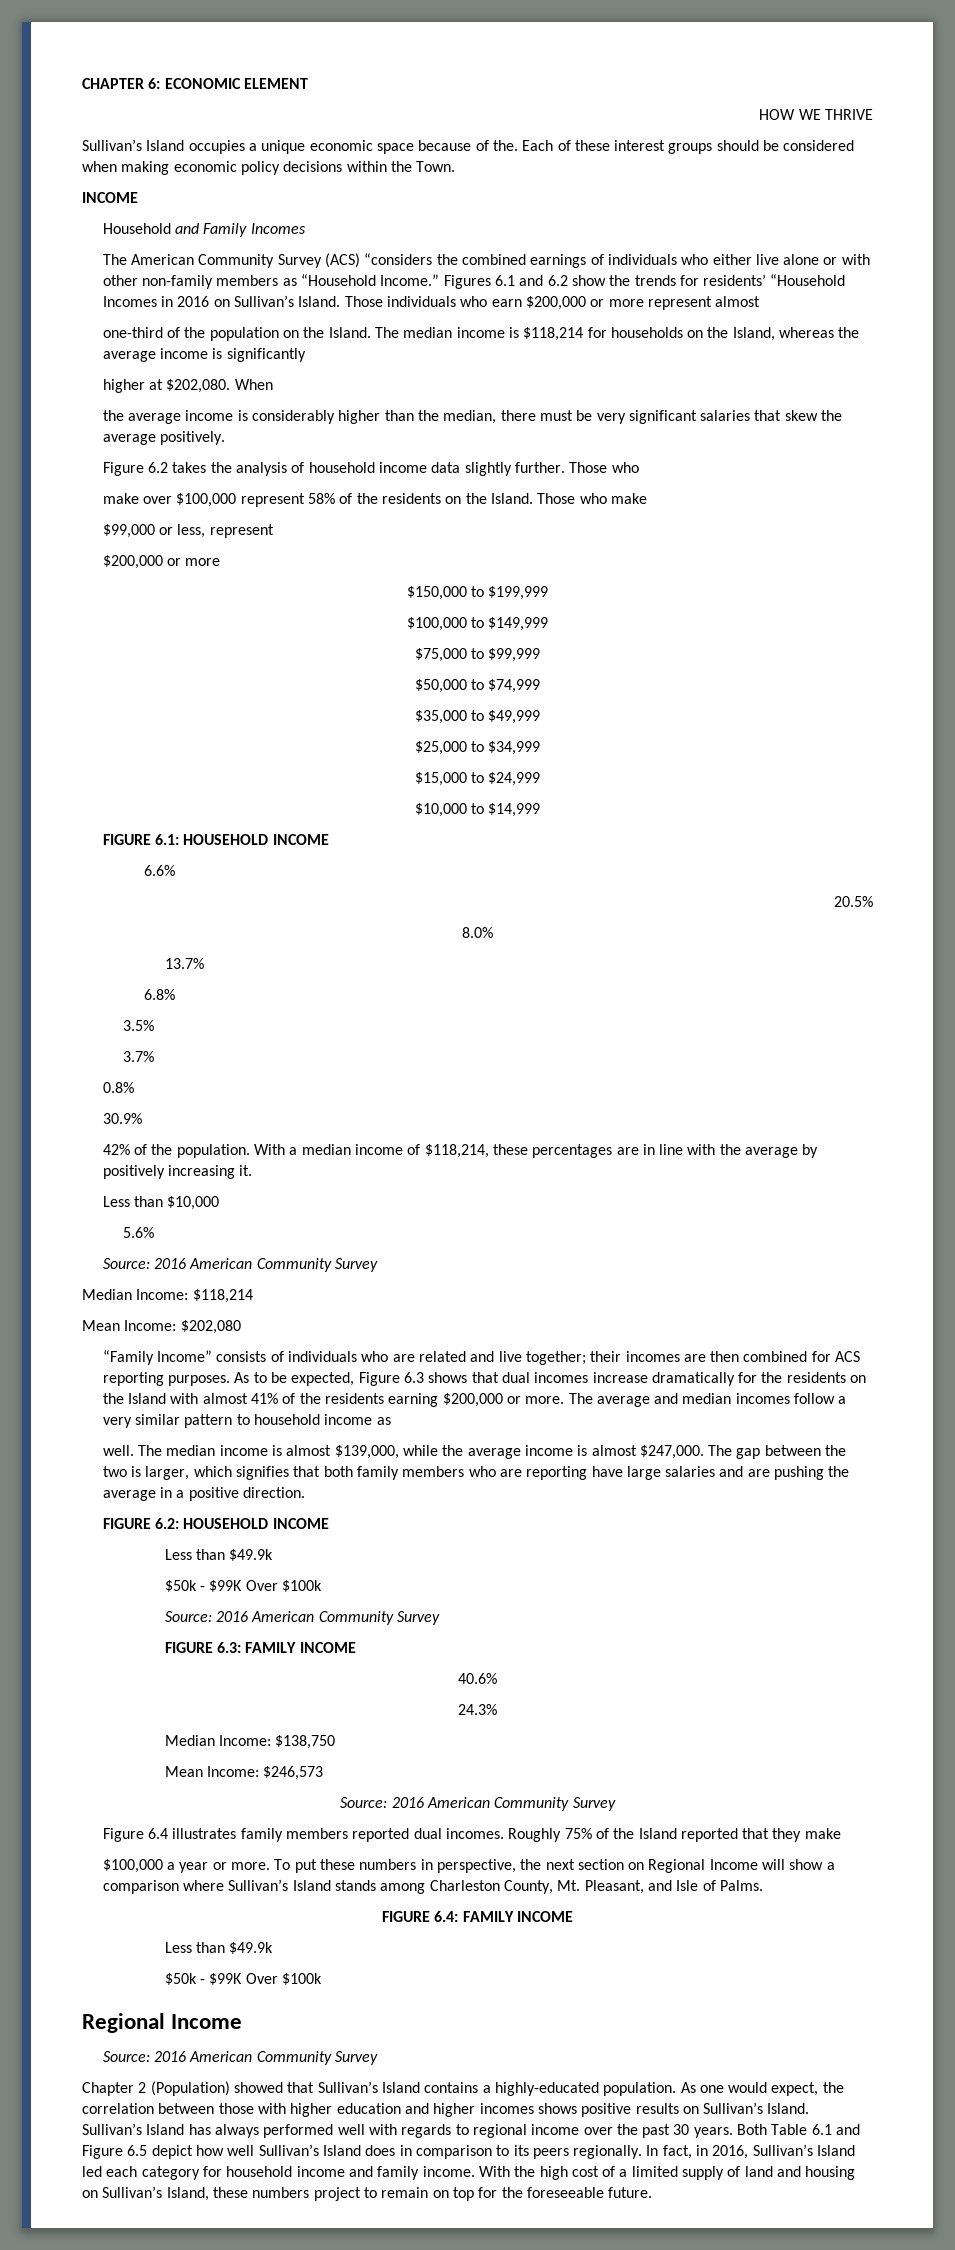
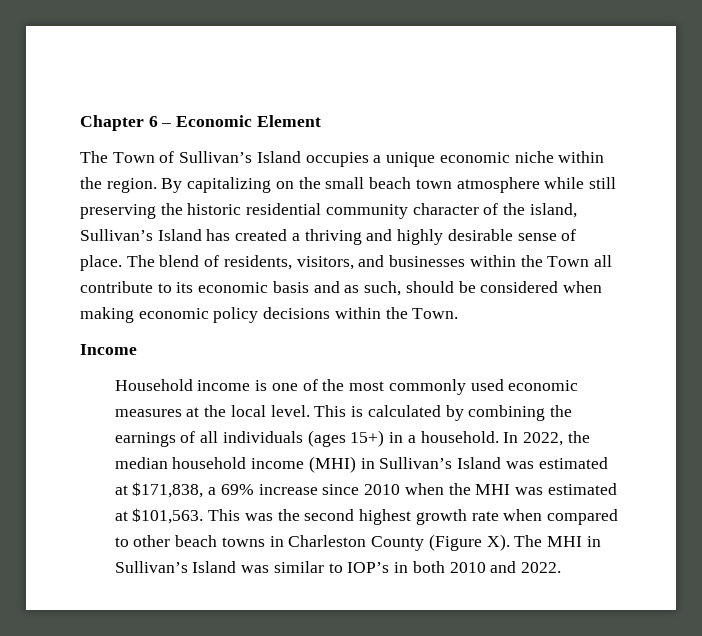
[82,78,308,89] [759,109,874,120] CHAPTER 6: ECONOMIC ELEMENT // HOW WE THRIVE // -> [80,115,321,131] [80,151,175,163] Chapter 6 – Economic Element // The Town of
[376,140,713,154] space because of the. Each of these interest groups -> [514,151,605,163] [80,177,616,193] [80,203,577,219] [80,229,577,245] [80,255,612,271] [80,281,402,296] niche within the region. By capitalizing on the small beach town atmosphere while still preserving the historic residential community character of the island, Sullivan’s Island has created a thriving and highly desirable sense of place. The blend of residents, visitors, and businesses within the Town all contribute to its economic basis and as such,
[82,192,138,203] INCOME -> [80,344,137,355] Income
[174,223,306,237] [102,253,870,268] [102,274,846,289] [102,295,761,310] [102,327,860,341] [102,348,306,362] [102,379,273,393] [102,410,843,424] [102,431,225,445] [102,462,639,476] [102,493,647,507] [102,524,274,538] [102,555,221,569] [406,586,549,600] [406,617,549,631] [414,648,541,662] [414,679,541,693] [414,710,541,724] [414,741,541,755] [414,772,541,786] [414,803,541,817] [102,834,329,845] [144,865,176,876] [834,896,873,907] [462,927,493,938] [164,958,204,969] [144,989,176,1000] [123,1020,155,1031] [123,1051,155,1062] [102,1082,134,1093] [102,1113,142,1124] [102,1144,819,1158] [102,1165,253,1179] [102,1196,220,1210] [123,1227,155,1238] [102,1258,378,1272] [82,1289,253,1303] [82,1320,241,1334] [102,1350,861,1365] [102,1372,867,1386] [102,1393,847,1407] [102,1414,391,1428] [102,1445,847,1459] [102,1466,850,1480] [102,1487,305,1501] [102,1518,329,1529] [164,1549,274,1561] [164,1580,322,1592] [164,1611,440,1625] [164,1642,356,1653] [458,1673,497,1684] [458,1704,497,1715] [164,1735,336,1749] [164,1766,324,1780] [340,1797,616,1811] [102,1828,841,1842] [102,1859,835,1873] [102,1879,763,1894] [382,1911,573,1922] [164,1942,274,1954] [164,1973,322,1985] [82,2013,243,2033] [102,2051,378,2065] [82,2081,844,2096] [82,2102,810,2117] [82,2123,861,2138] [82,2144,856,2159] [82,2166,856,2180] [82,2186,653,2201] and Family Incomes // The American Community Survey (ACS) “considers the combined earnings of individuals who either live alone or with other non-family members as “Household Income.” Figures 6.1 and 6.2 show the trends for residents’ “Household Incomes in 2016 on Sullivan’s Island. Those individuals who earn $200,000 or more represent almost // one-third of the population on the Island. The median income is $118,214 for households on the Island, whereas the average income is significantly // higher at $202,080. When // the average income is considerably higher than the median, there must be very significant salaries that skew the average positively. // Figure 6.2 takes the analysis of household income data slightly further. Those who // make over $100,000 represent 58% of the residents on the Island. Those who make // $99,000 or less, represent // $200,000 or more // $150,000 to $199,999 // $100,000 to $149,999 // $75,000 to $99,999 // $50,000 to $74,999 // $35,000 to $49,999 // $25,000 to $34,999 // $15,000 to $24,999 // $10,000 to $14,999 // FIGURE 6.1: HOUSEHOLD INCOME // 6.6% // 20.5% // 8.0% // 13.7% // 6.8% // 3.5% // 3.7% // 0.8% // 30.9% // 42% of the population. With a median income of $118,214, these percentages are in line with the average by positively increasing it. // Less than $10,000 // 5.6% // Source: 2016 American Community Survey // Median Income: $118,214 // Mean Income: $202,080 // “Family Income” consists of individuals who are related and live together; their incomes are then combined for ACS reporting purposes. As to be expected, Figure 6.3 shows that dual incomes increase dramatically for the residents on the Island with almost 41% of the residents earning $200,000 or more. The average and median incomes follow a very similar pattern to household income as // well. The median income is almost $139,000, while the average income is almost $247,000. The gap between the two is larger, which signifies that both family members who are reporting have large salaries and are pushing the average in a positive direction. // FIGURE 6.2: HOUSEHOLD INCOME // Less than $49.9k // $50k - $99K Over $100k // Source: 2016 American Community Survey // FIGURE 6.3: FAMILY INCOME // 40.6% // 24.3% // Median Income: $138,750 // Mean Income: $246,573 // Source: 2016 American Community Survey // Figure 6.4 illustrates family members reported dual incomes. Roughly 75% of the Island reported that they make // $100,000 a year or more. To put these numbers in perspective, the next section on Regional Income will show a comparison where Sullivan’s Island stands among Charleston County, Mt. Pleasant, and Isle of Palms. // FIGURE 6.4: FAMILY INCOME // Less than $49.9k // $50k - $99K Over $100k // Regional Income // Source: 2016 American Community Survey // Chapter 2 (Population) showed that Sullivan’s Island contains a highly-educated population. As one would expect, the correlation between those with higher education and higher incomes shows positive results on Sullivan’s Island. Sullivan’s Island has always performed well with regards to regional income over the past 30 years. Both Table 6.1 and Figure 6.5 depict how well Sullivan’s Island does in comparison to its peers regionally. In fact, in 2016, Sullivan’s Island led each category for household income and family income. With the high cost of a limited supply of land and housing on Sullivan’s Island, these numbers project to remain on top for the foreseeable future. -> [197,379,579,395] [114,405,572,421] [114,430,590,447] [114,456,608,473] [114,482,617,498] [114,508,618,525] [114,534,601,551] [114,561,561,573] income is one of the most commonly used economic measures at the local level. This is calculated by combining the earnings of all individuals (ages 15+) in a household. In 2022, the median household income (MHI) in Sullivan’s Island was estimated at $171,838, a 69% increase since 2010 when the MHI was estimated at $101,563. This was the second highest growth rate when compared to other beach towns in Charleston County (Figure X). The MHI in Sullivan’s Island was similar to IOP’s in both 2010 and 2022.

